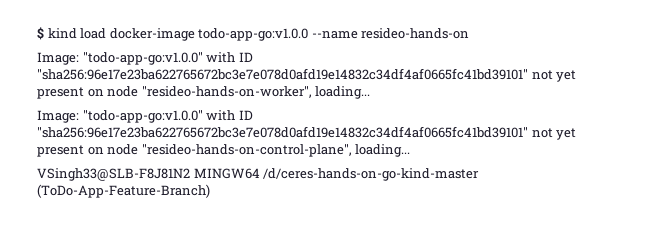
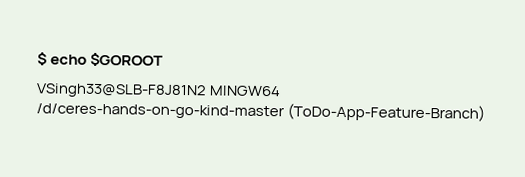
[47,28,470,41] [37,52,253,65] [37,68,577,82] [37,86,371,99] [37,110,253,123] [37,126,577,140] [37,144,411,157] kind load docker-image todo-app-go:v1.0.0 --name resideo-hands-on // Image: "todo-app-go:v1.0.0" with ID "sha256:96e17e23ba622765672bc3e7e078d0afd19e14832c34df4af0665fc41bd39101" not yet present on node "resideo-hands-on-worker", loading... // Image: "todo-app-go:v1.0.0" with ID "sha256:96e17e23ba622765672bc3e7e078d0afd19e14832c34df4af0665fc41bd39101" not yet present on node "resideo-hands-on-control-plane", loading... -> [50,52,164,67] echo $GOROOT

